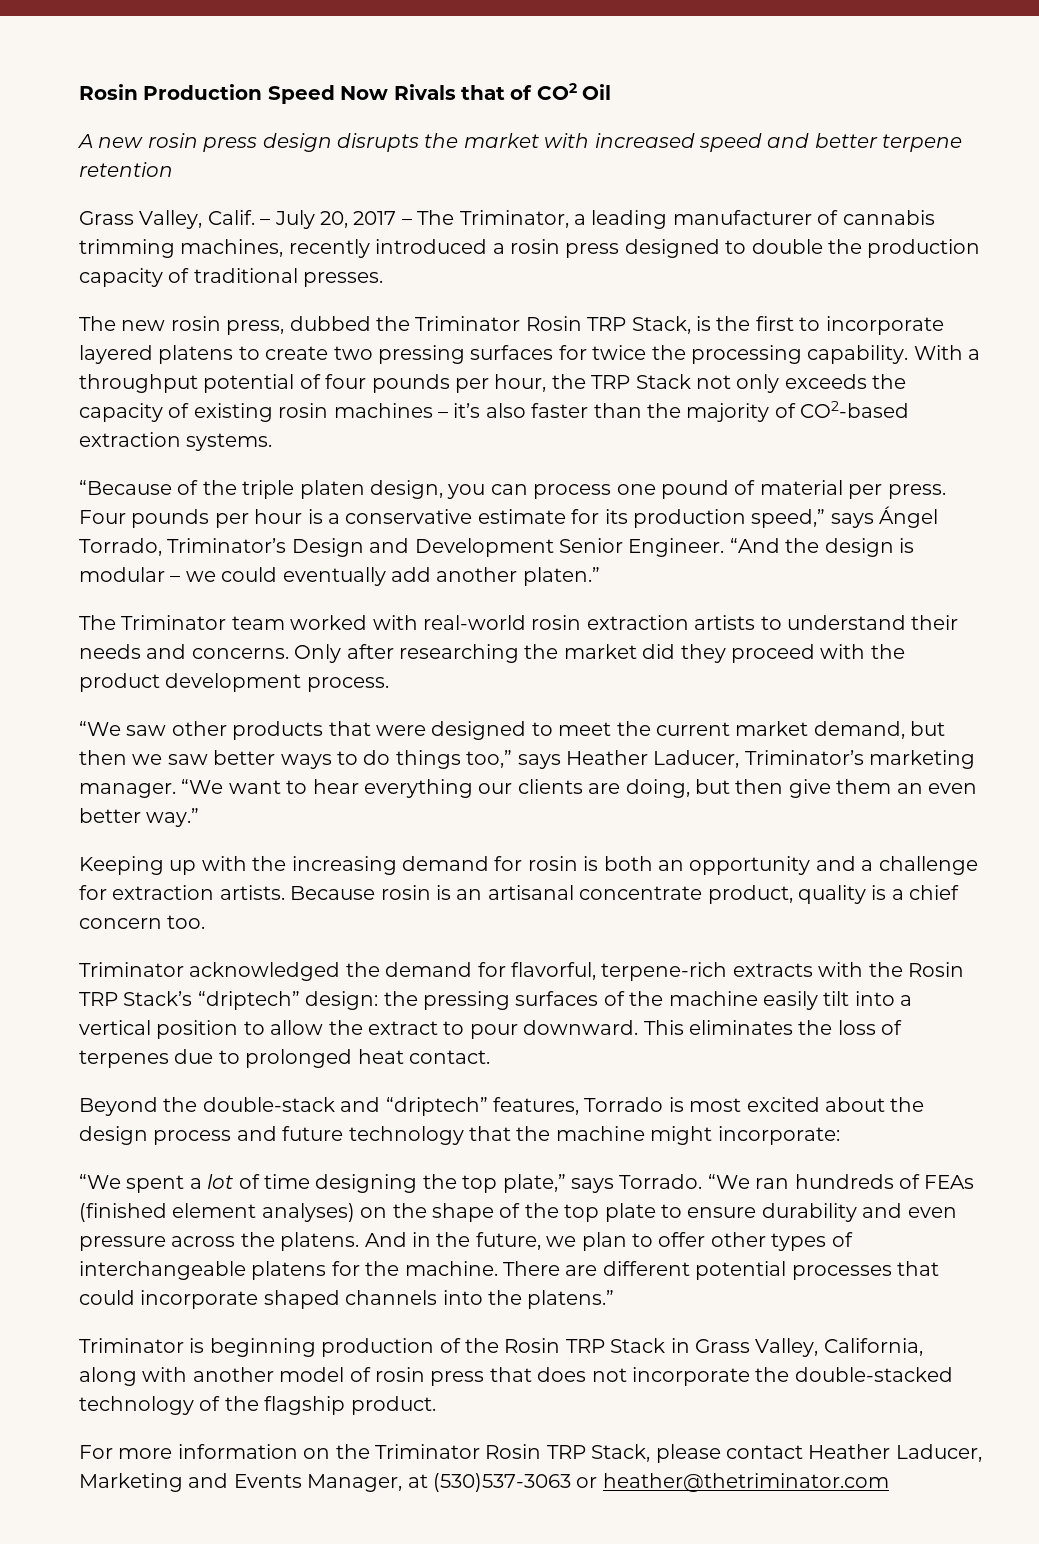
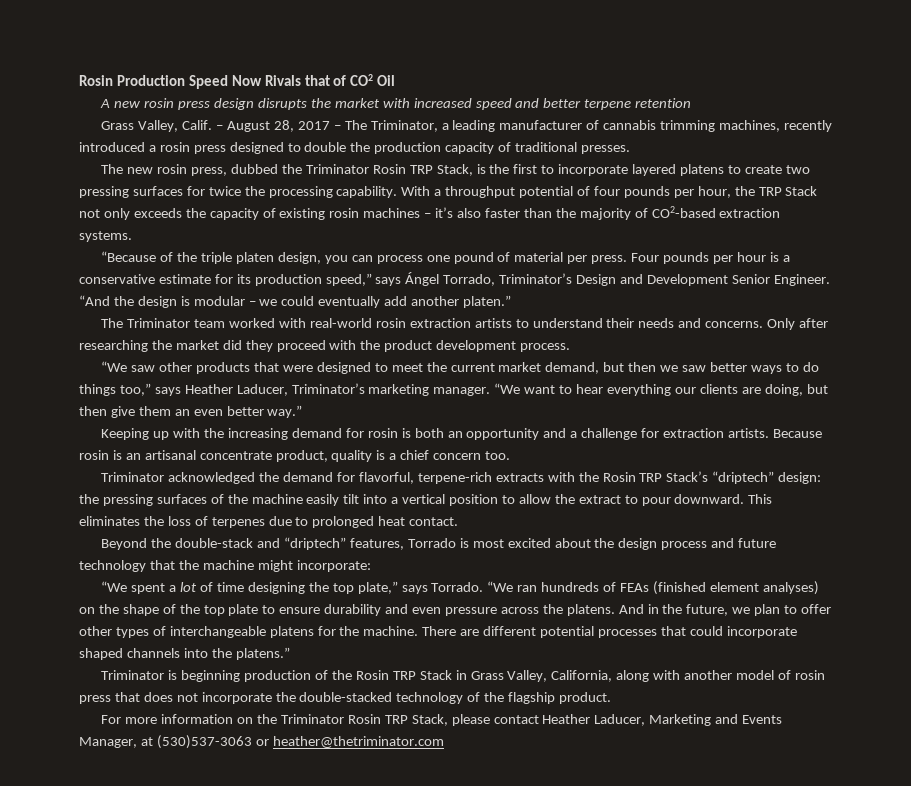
[274,210,348,229] July 20, -> [227,120,294,132] August 28,

